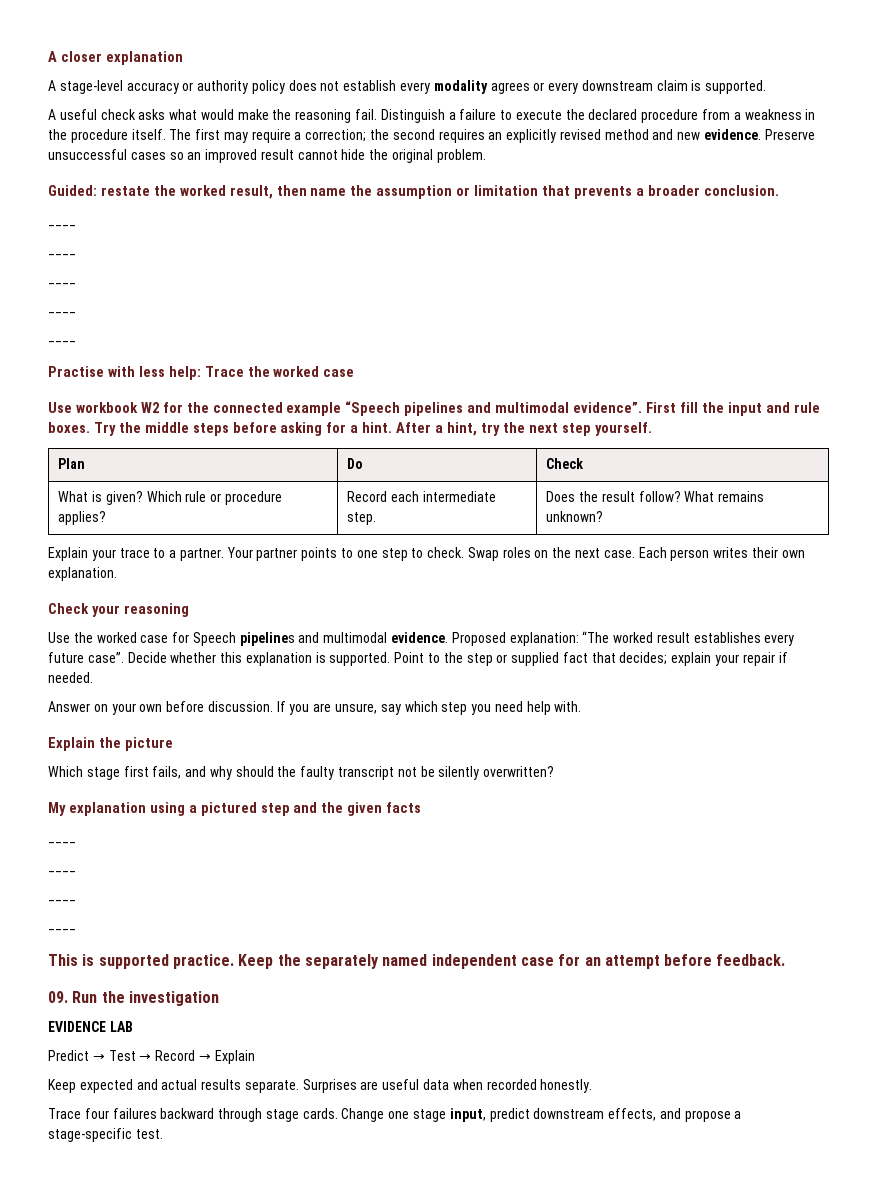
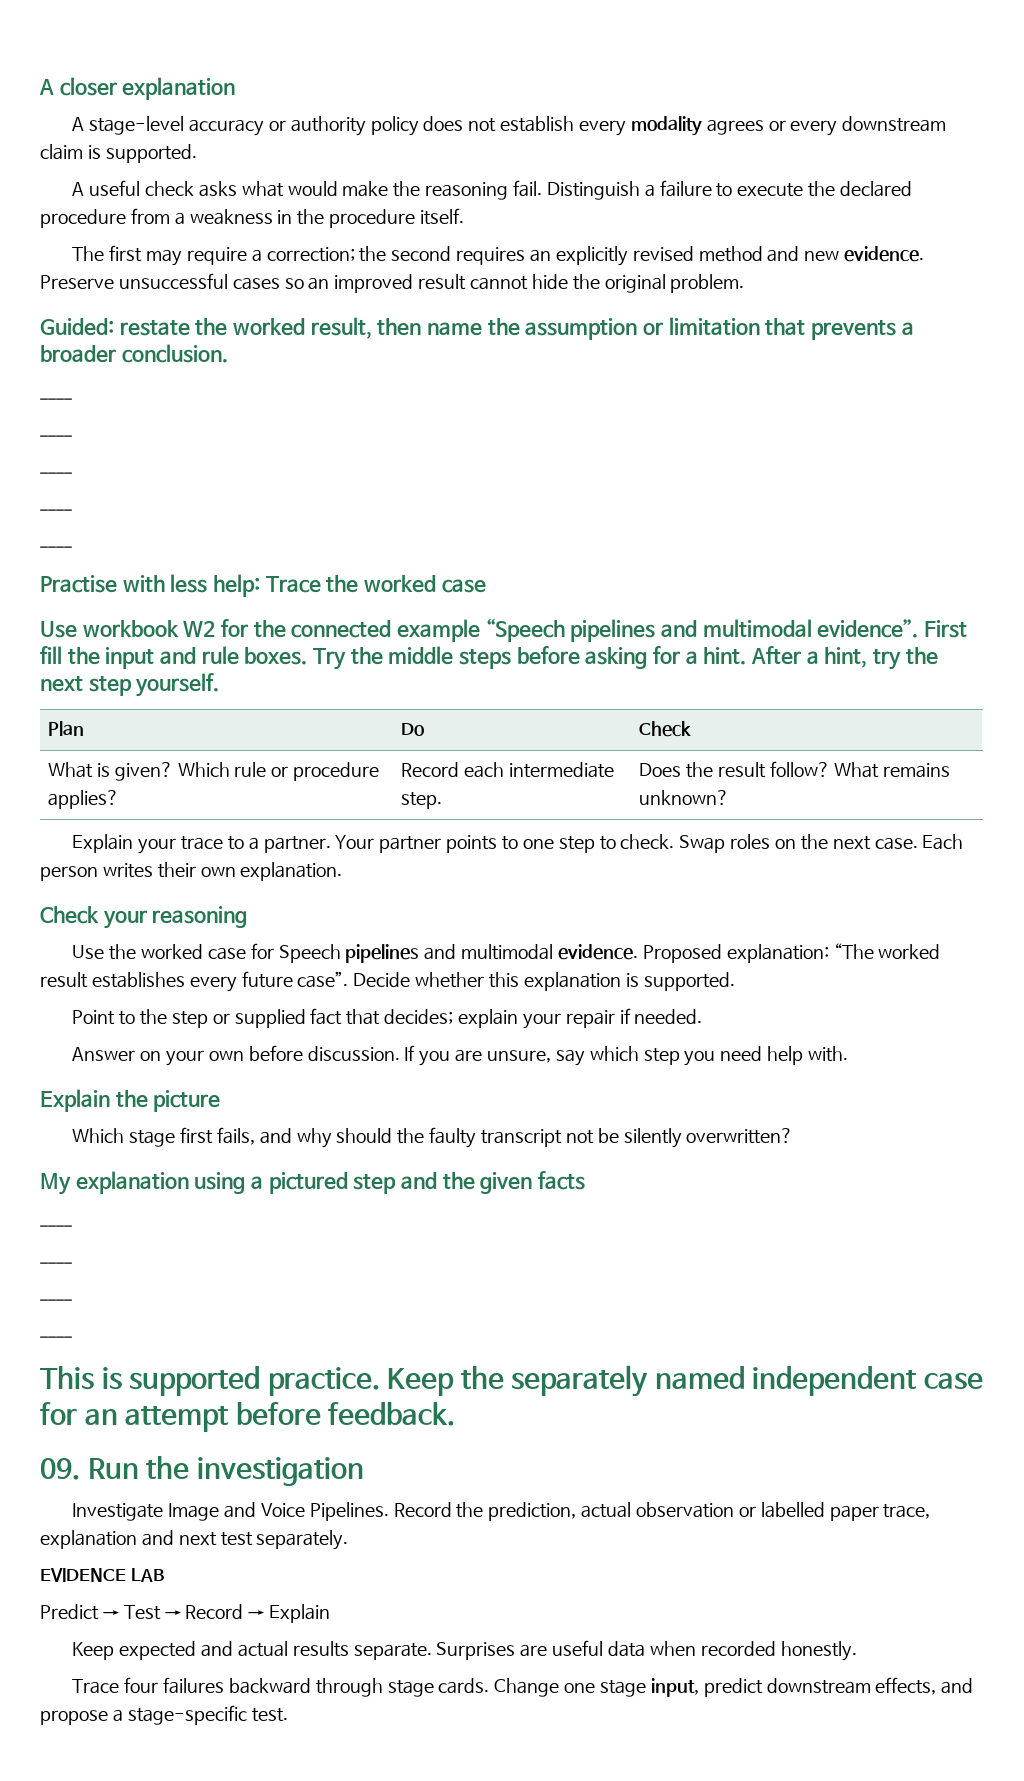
(166, 134) none -> (465, 216) //
(391, 659) none -> (735, 981) //
(219, 998) none -> [72,1502,931,1521] [40,1530,349,1550] // Investigate Image and Voice Pipelines. Record the prediction, actual observation or labelled paper trace, explanation and next test separately.

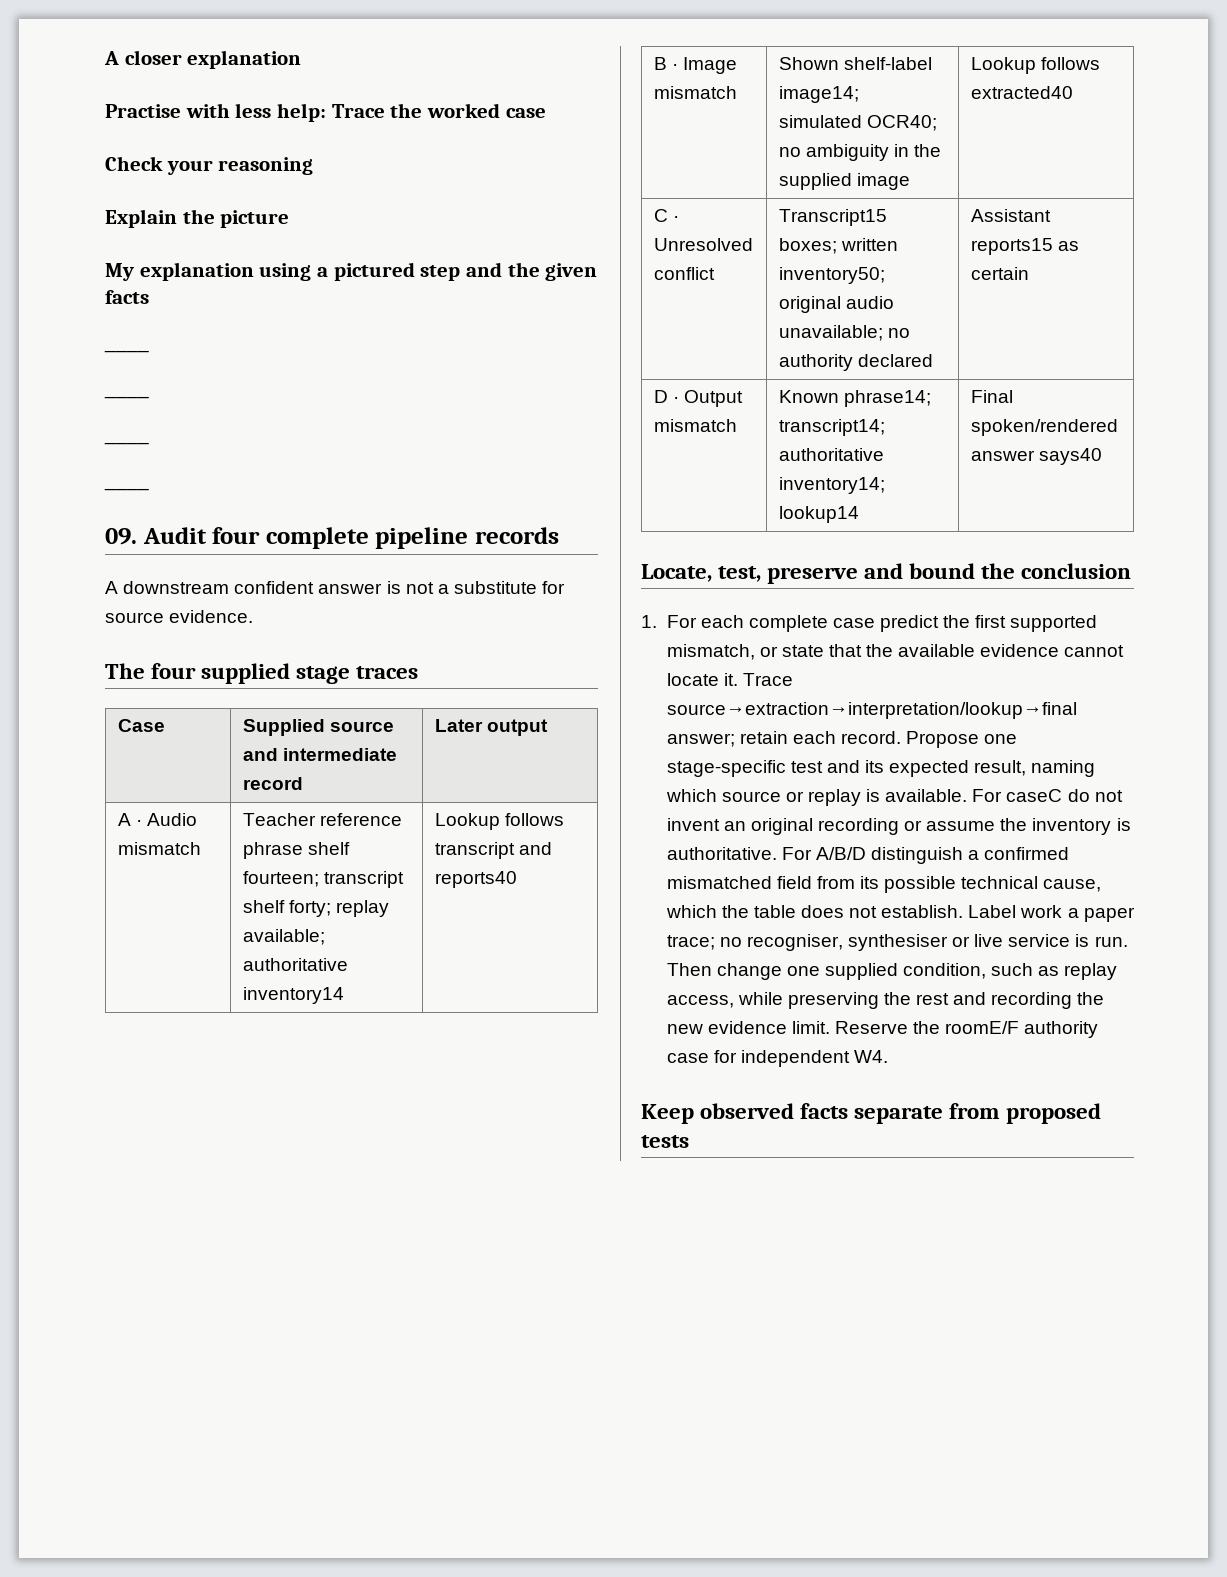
[72,116,947,136] [40,144,197,163] [72,180,912,200] [40,208,465,228] [72,245,925,266] [40,273,745,293] [40,317,914,340] [40,344,228,363] [40,397,72,400] [40,434,72,437] [40,471,72,474] [40,508,72,511] [40,545,72,548] // A stage-level accuracy or authority policy does not establish every modality agrees or every downstream claim is supported. // A useful check asks what would make the reasoning fail. Distinguish a failure to execute the declared procedure from a weakness in the procedure itself. // The first may require a correction; the second requires an explicitly revised method and new evidence. Preserve unsuccessful cases so an improved result cannot hide the original problem. // Guided: restate the worked result, then name the assumption or limitation that prevents a broader conclusion. // ____ // ____ // ____ // ____ // ____ -> (302, 59) none
[40,618,968,642] [40,646,938,670] [40,673,220,697] [48,721,85,736] [401,723,425,736] [639,721,692,737] [48,762,380,781] [48,790,120,809] [401,762,614,778] [401,792,443,809] [639,761,951,778] [639,790,730,805] [72,834,964,854] [40,862,343,881] [40,906,248,929] [72,943,941,963] [40,971,735,992] [72,1008,703,1029] [72,1045,848,1066] [40,1089,221,1112] [72,1127,794,1148] Use workbook W2 for the connected example “Speech pipelines and multimodal evidence”. First fill the input and rule boxes. Try the middle steps before asking for a hint. After a hint, try the next step yourself. // Plan | Do | Check // What is given? Which rule or procedure applies? | Record each intermediate step. | Does the result follow? What remains unknown? // Explain your trace to a partner. Your partner points to one step to check. Swap roles on the next case. Each person writes their own explanation. // Check your reasoning // Use the worked case for Speech pipelines and multimodal evidence. Proposed explanation: “The worked result establishes every future case”. Decide whether this explanation is supported. // Point to the step or supplied fact that decides; explain your repair if needed. // Answer on your own before discussion. If you are unsure, say which step you need help with. // Explain the picture // Which stage first fails, and why should the faulty transcript not be silently overwritten? -> [105,156,314,175] [105,209,290,228] Check your reasoning // Explain the picture
[40,1365,983,1397] [40,1402,456,1432] [40,1456,364,1486] [72,1502,931,1521] [40,1530,349,1550] [40,1568,164,1582] [40,1604,331,1623] [72,1640,857,1661] [72,1677,974,1697] [40,1705,288,1725] This is supported practice. Keep the separately named independent case for an attempt before feedback. // 09. Run the investigation // Investigate Image and Voice Pipelines. Record the prediction, actual observation or labelled paper trace, explanation and next test separately. // EVIDENCE LAB // Predict → Test → Record → Explain // Keep expected and actual results separate. Surprises are useful data when recorded honestly. // Trace four failures backward through stage cards. Change one stage input, predict downstream effects, and propose a stage-specific test. -> [105,527,560,549] [105,581,566,594] [105,610,254,623] [105,663,419,684] [117,719,165,732] [242,719,394,736] [242,748,397,761] [242,777,303,790] [434,719,548,736] [117,813,197,826] [117,842,201,855] [242,813,402,826] [242,842,350,859] [242,871,404,888] [242,900,389,917] [242,929,325,945] [242,958,348,971] [242,987,344,1004] [434,813,564,830] [434,842,552,859] [434,871,517,888] [653,57,737,74] [653,86,737,99] [778,57,932,70] [778,86,859,103] [778,115,937,131] [778,144,941,161] [778,173,910,190] [970,57,1100,74] [970,86,1073,99] [653,209,679,222] [653,238,753,251] [653,267,715,280] [778,209,887,226] [778,238,898,254] [778,267,885,284] [778,296,894,313] [778,325,910,341] [778,354,933,371] [970,209,1051,222] [970,238,1079,255] [970,267,1029,280] [653,390,743,407] [653,419,737,432] [778,390,931,407] [778,419,885,436] [778,448,884,461] [778,477,885,494] [778,506,859,523] [970,390,1013,403] [970,419,1118,436] [970,448,1102,465] [641,563,1132,584] [641,615,1098,632] [666,644,1125,660] [666,673,793,686] [666,702,1077,719] [666,731,1018,748] [666,760,1096,777] [665,789,1123,806] [666,818,1131,835] [666,847,1070,864] [666,876,1102,893] [665,905,1135,922] [666,934,1128,951] [666,963,1118,980] [666,992,1105,1009] [666,1021,1099,1038] [666,1050,888,1067] [641,1103,1102,1124] [641,1135,689,1148] 09. Audit four complete pipeline records // A downstream confident answer is not a substitute for source evidence. // The four supplied stage traces // Case | Supplied source and intermediate record | Later output // A · Audio mismatch | Teacher reference phrase shelf fourteen; transcript shelf forty; replay available; authoritative inventory14 | Lookup follows transcript and reports40 // B · Image mismatch | Shown shelf-label image14; simulated OCR40; no ambiguity in the supplied image | Lookup follows extracted40 // C · Unresolved conflict | Transcript15 boxes; written inventory50; original audio unavailable; no authority declared | Assistant reports15 as certain // D · Output mismatch | Known phrase14; transcript14; authoritative inventory14; lookup14 | Final spoken/rendered answer says40 // Locate, test, preserve and bound the conclusion // 1. For each complete case predict the first supported mismatch, or state that the available evidence cannot locate it. Trace source→extraction→interpretation/lookup→final answer; retain each record. Propose one stage-specific test and its expected result, naming which source or replay is available. For caseC do not invent an original recording or assume the inventory is authoritative. For A/B/D distinguish a confirmed mismatched field from its possible technical cause, which the table does not establish. Label work a paper trace; no recogniser, synthesiser or live service is run. Then change one supplied condition, such as replay access, while preserving the rest and recording the new evidence limit. Reserve the roomE/F authority case for independent W4. // Keep observed facts separate from proposed tests

